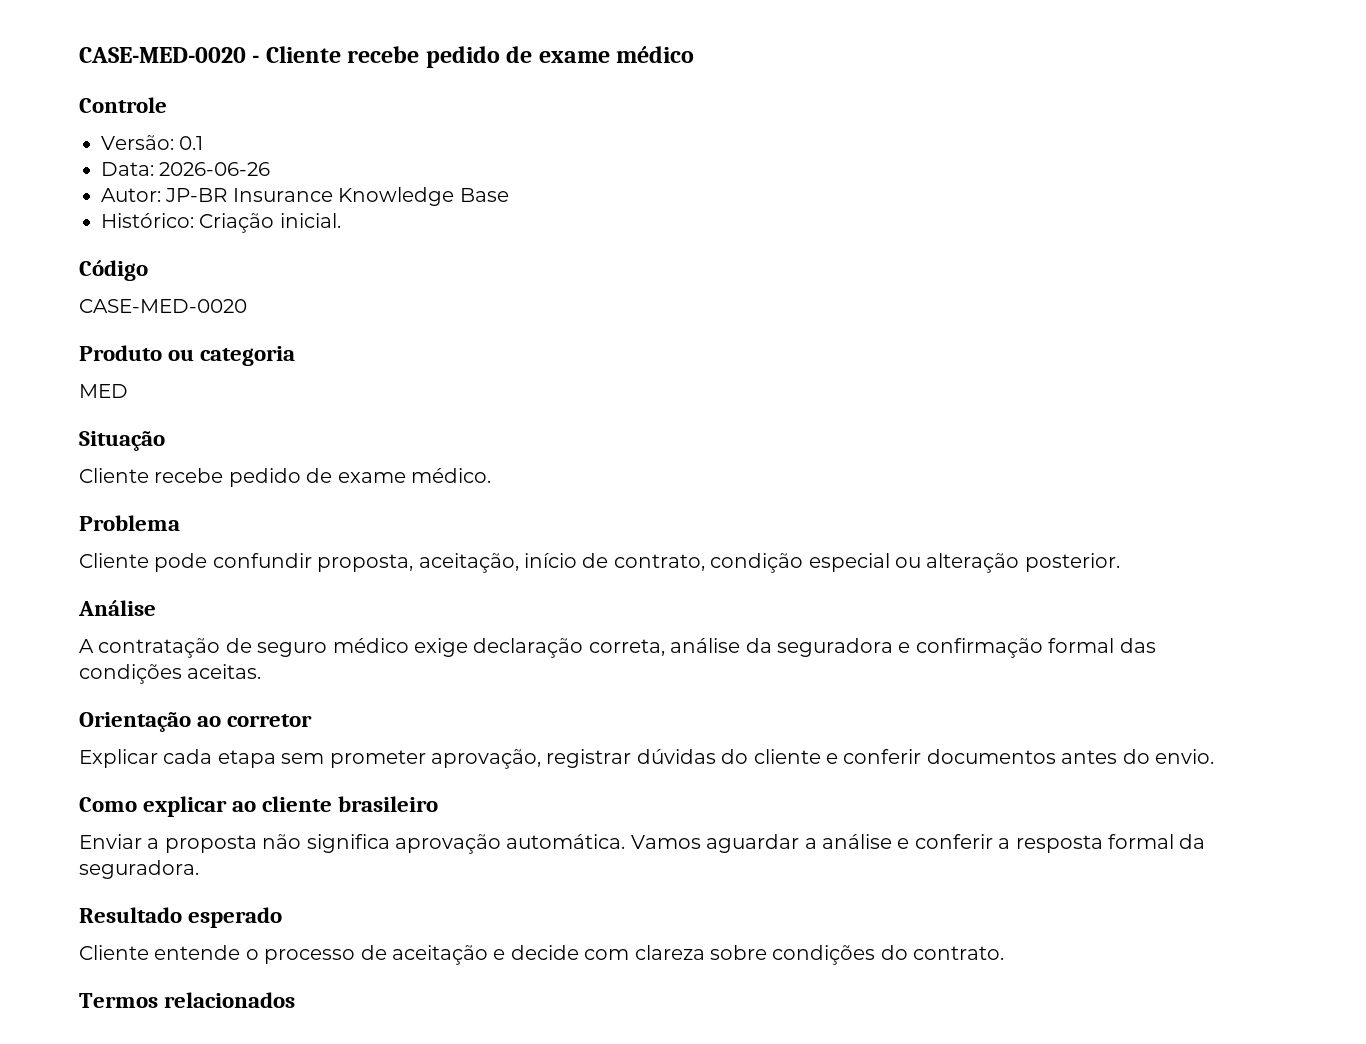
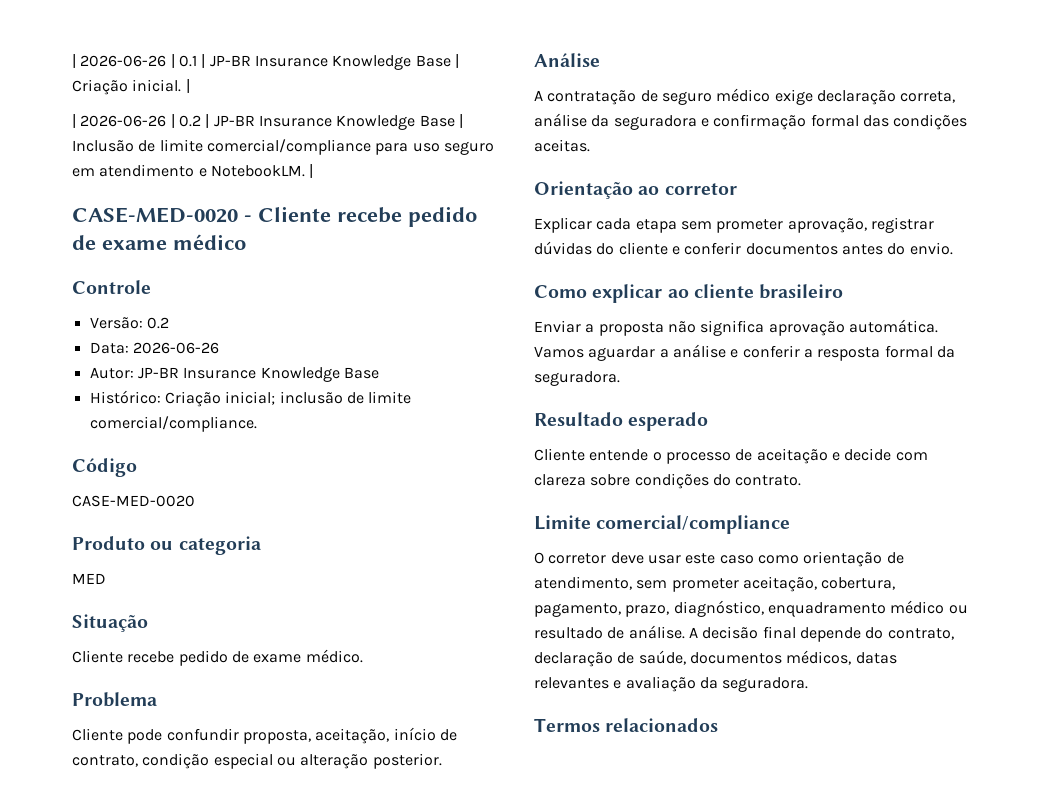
(79, 55) none -> [72,54,459,70] [72,79,190,95] [72,114,463,130] [72,139,494,155] [72,164,314,178] | 2026-06-26 | 0.1 | JP-BR Insurance Knowledge Base | Criação inicial. | // | 2026-06-26 | 0.2 | JP-BR Insurance Knowledge Base | Inclusão de limite comercial/compliance para uso seguro em atendimento e NotebookLM. | //
[179,136,204,150] 0.1 -> [146,317,169,329] 0.2
[279,213,341,228] inicial. -> [225,391,412,405] [89,416,257,432] inicial; inclusão de limite comercial/compliance.
(1005, 953) none -> [534,515,791,534] [534,551,904,567] [534,576,896,592] [534,600,968,617] [534,625,954,642] [534,650,897,667] [534,676,809,692] // Limite comercial/compliance // O corretor deve usar este caso como orientação de atendimento, sem prometer aceitação, cobertura, pagamento, prazo, diagnóstico, enquadramento médico ou resultado de análise. A decisão final depende do contrato, declaração de saúde, documentos médicos, datas relevantes e avaliação da seguradora.

